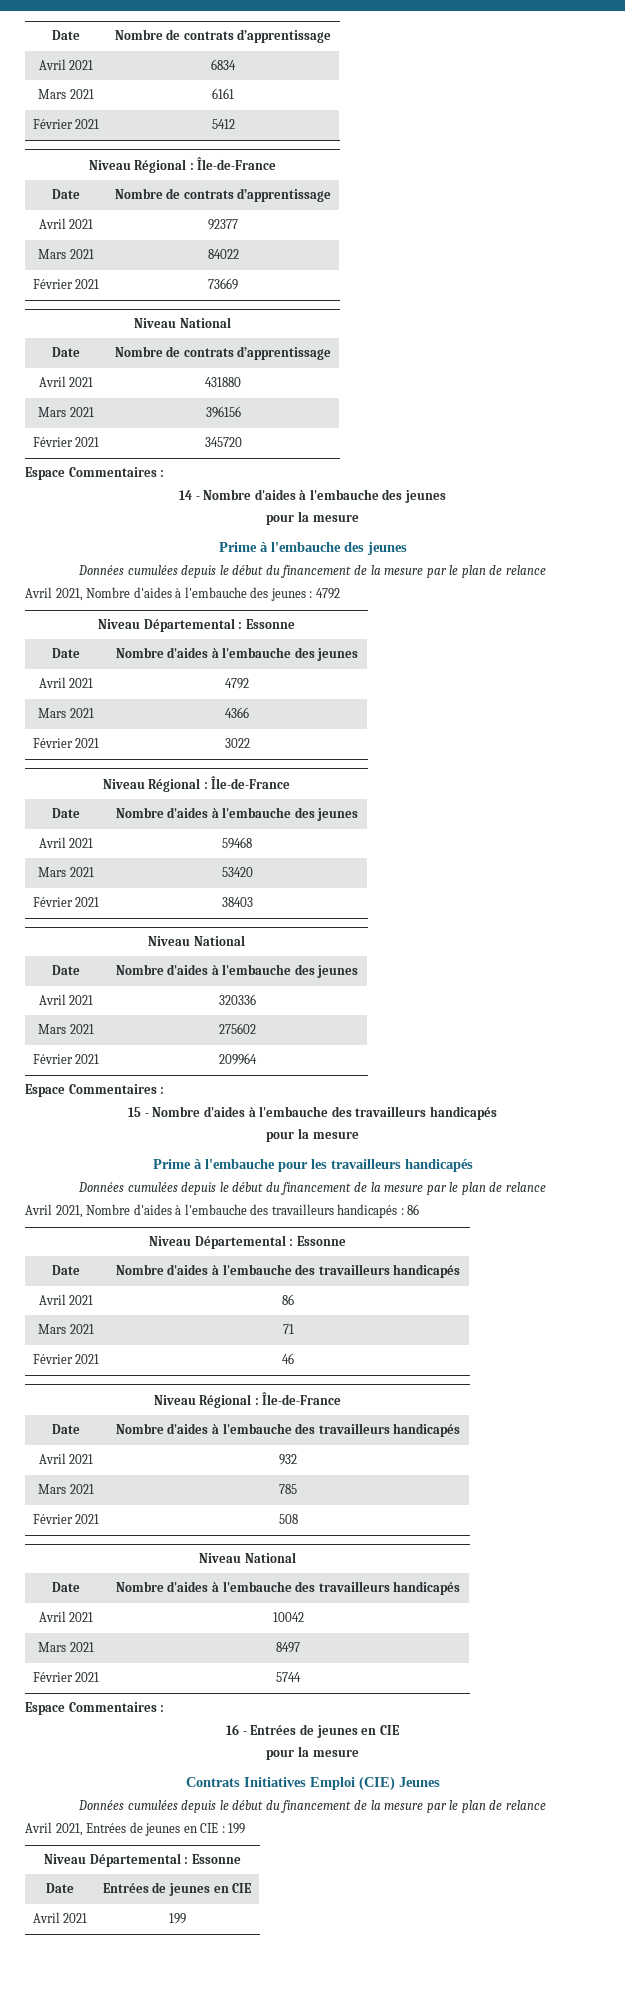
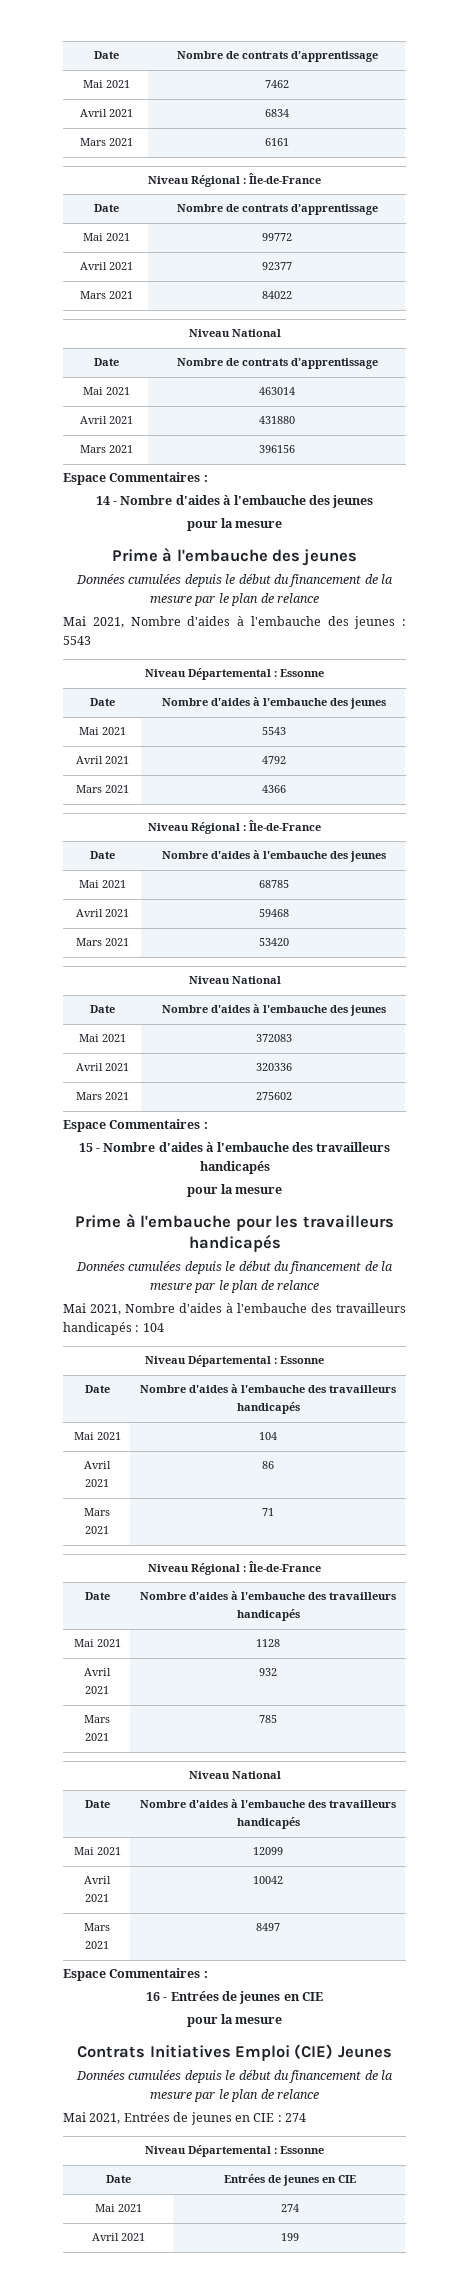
[52,30,80,40] [114,29,332,43] Date | Nombre de contrats d’apprentissage -> [93,51,119,59] [176,51,378,62] [82,80,130,88] [265,80,289,88] Date | Nombre de contrats d’apprentissage // Mai 2021 | 7462
[32,119,100,129] [211,119,235,129] // Février 2021 | 5412 -> (289, 142) none
(332, 195) none -> [82,233,130,241] [262,233,292,241] // Mai 2021 | 99772
[32,279,100,289] [208,278,238,290] // Février 2021 | 73669 -> (292, 295) none
(332, 353) none -> [82,387,130,395] [259,387,295,395] // Mai 2021 | 463014
[32,437,100,447] [204,437,242,447] // Février 2021 | 345720 -> (295, 449) none
[25,587,52,598] Avril -> [63,616,86,626] Mai
[315,588,340,599] 4792 -> [63,636,91,645] 5543
(359, 654) none -> [79,727,126,735] [261,727,286,735] // Mai 2021 | 5543
[32,738,100,748] [224,738,250,748] // Février 2021 | 3022 -> (286, 789) none
(359, 814) none -> [79,880,126,888] [258,880,289,888] // Mai 2021 | 68785
[32,897,100,907] [221,897,253,907] // Février 2021 | 38403 -> (289, 942) none
(359, 971) none -> [79,1034,126,1042] [255,1034,292,1042] // Mai 2021 | 372083
[32,1054,100,1064] [218,1053,257,1065] // Février 2021 | 209964 -> (292, 1096) none
[25,1204,52,1215] Avril -> [63,1303,86,1313] Mai
[407,1204,420,1215] 86 -> [142,1323,164,1332] 104
(461, 1271) none -> [73,1432,121,1440] [259,1432,277,1440] // Mai 2021 | 104
[32,1354,100,1364] [282,1353,294,1364] // Février 2021 | 46 -> (274, 1512) none
(461, 1430) none -> [73,1639,121,1647] [255,1639,280,1647] // Mai 2021 | 1128
[32,1514,100,1524] [278,1514,298,1524] // Février 2021 | 508 -> (277, 1719) none
(461, 1588) none -> [73,1847,121,1855] [252,1847,283,1855] // Mai 2021 | 12099
[32,1672,100,1682] [276,1672,301,1682] // Février 2021 | 5744 -> (280, 1927) none
[25,1822,52,1833] Avril -> [63,2112,86,2122] Mai
[228,1823,246,1834] 199 -> [285,2113,306,2122] 274
(252, 1888) none -> [95,2204,142,2212] [280,2204,299,2212] // Mai 2021 | 274

